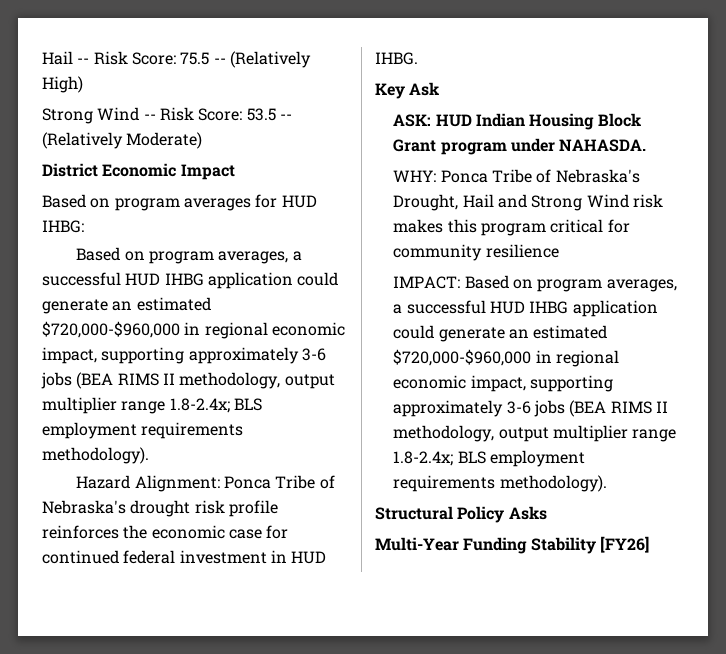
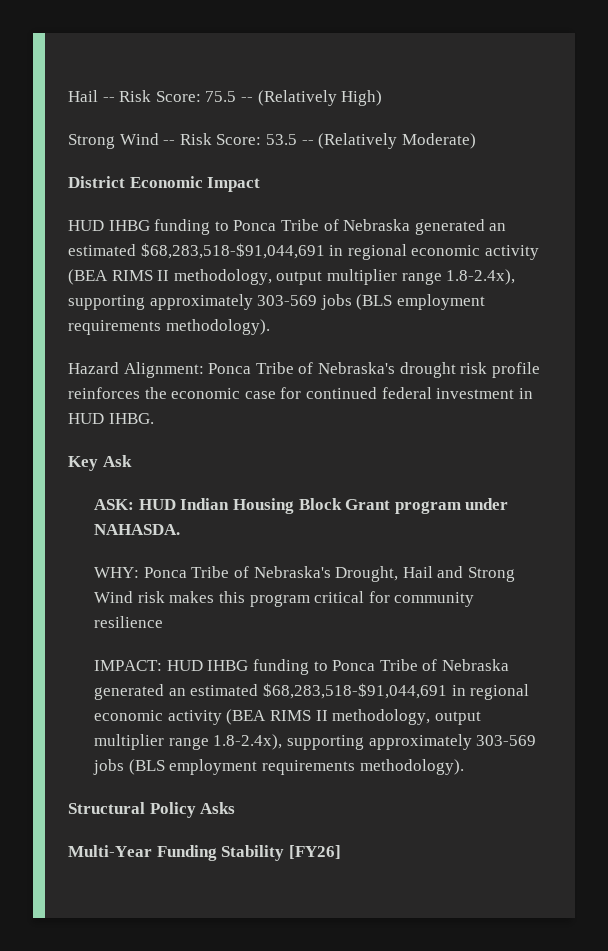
[42,194,317,211] [42,220,84,233] [76,247,302,264] [42,272,339,289] [42,297,211,314] [42,321,345,339] [42,347,326,364] [41,372,335,389] [42,397,262,414] Based on program averages for HUD IHBG: // Based on program averages, a successful HUD IHBG application could generate an estimated $720,000-$960,000 in regional economic impact, supporting approximately 3-6 jobs (BEA RIMS II methodology, output multiplier range 1.8-2.4x; BLS -> [68,219,507,235] [68,243,539,260] [68,269,516,285] [68,294,393,310] HUD IHBG funding to Ponca Tribe of Nebraska generated an estimated $68,283,518-$91,044,691 in regional economic activity (BEA RIMS II methodology, output multiplier range 1.8-2.4x), supporting approximately 303-569 jobs (BLS
[464,275,677,292] [393,300,658,317] [393,325,608,342] [393,349,619,367] [393,375,613,392] [393,400,668,417] [393,425,677,442] [393,451,486,466] Based on program averages, a successful HUD IHBG application could generate an estimated $720,000-$960,000 in regional economic impact, supporting approximately 3-6 jobs (BEA RIMS II methodology, output multiplier range 1.8-2.4x; BLS -> [166,659,509,675] [94,683,530,700] [94,709,481,725] [94,734,537,750] [93,759,165,775] HUD IHBG funding to Ponca Tribe of Nebraska generated an estimated $68,283,518-$91,044,691 in regional economic activity (BEA RIMS II methodology, output multiplier range 1.8-2.4x), supporting approximately 303-569 jobs (BLS

